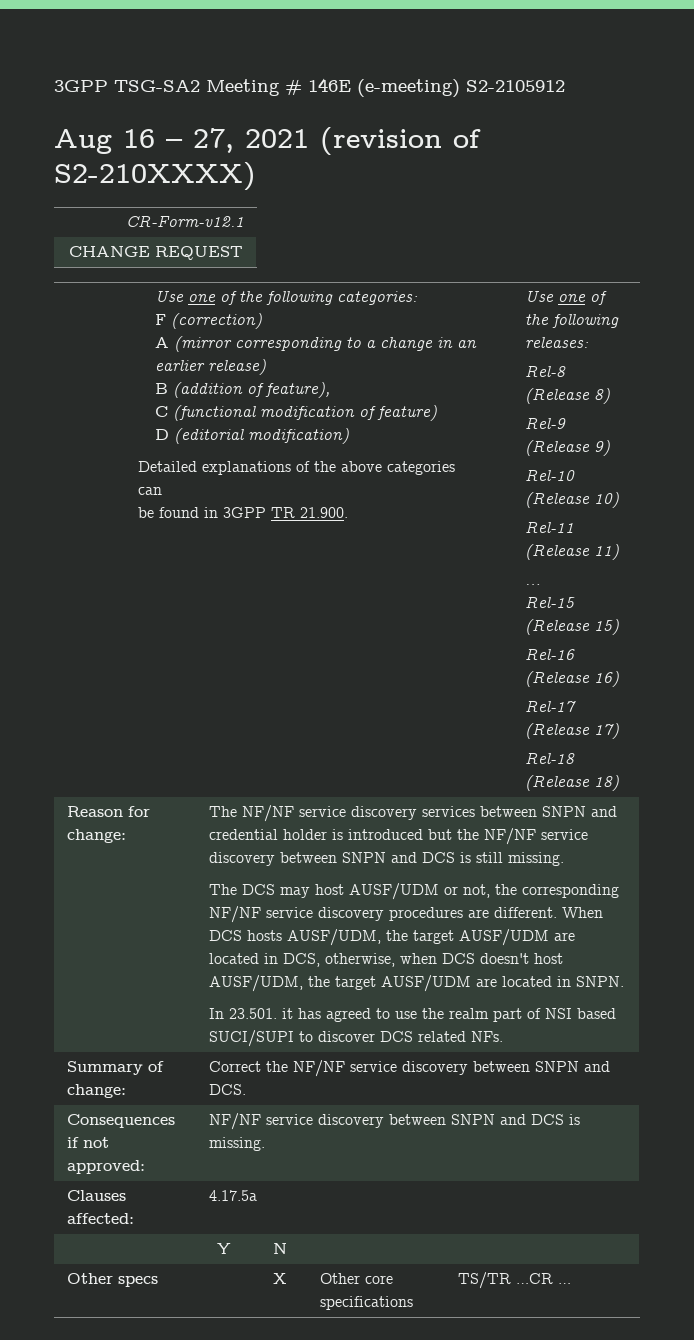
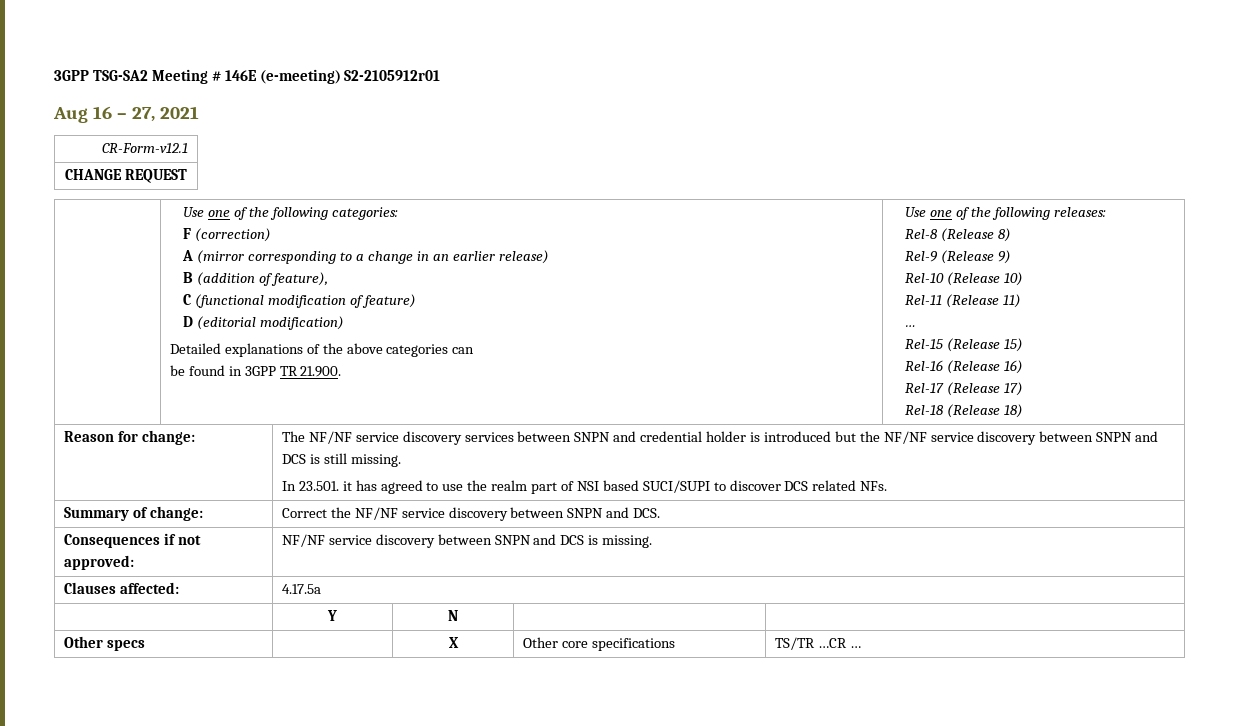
[466,80,565,92] S2-2105912 -> [344,70,441,81] S2-2105912r01
[320,127,481,155] [54,162,256,191] (revision of S2-210XXXX) -> (199, 112) none
[209,883,620,900] [209,906,604,923] [209,929,576,946] [209,953,564,967] [209,975,625,992] // The DCS may host AUSF/UDM or not, the corresponding NF/NF service discovery procedures are different. When DCS hosts AUSF/UDM, the target AUSF/UDM are located in DCS, otherwise, when DCS doesn't host AUSF/UDM, the target AUSF/UDM are located in SNPN. -> (401, 460) none

